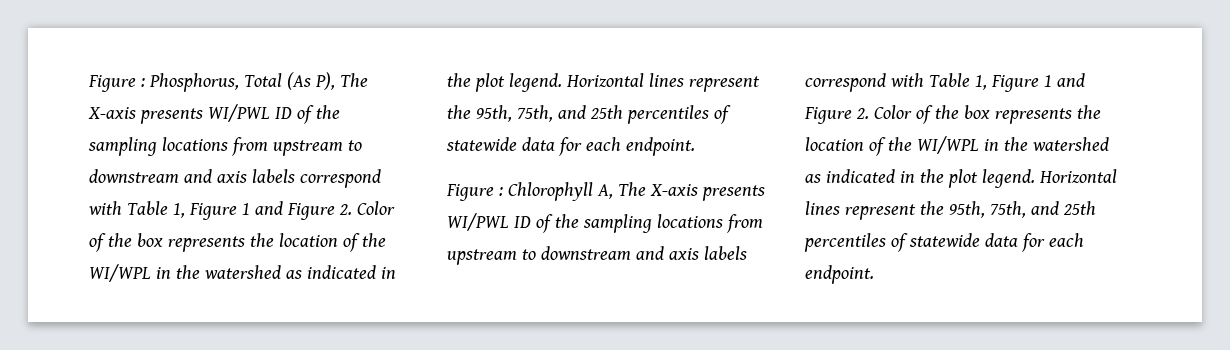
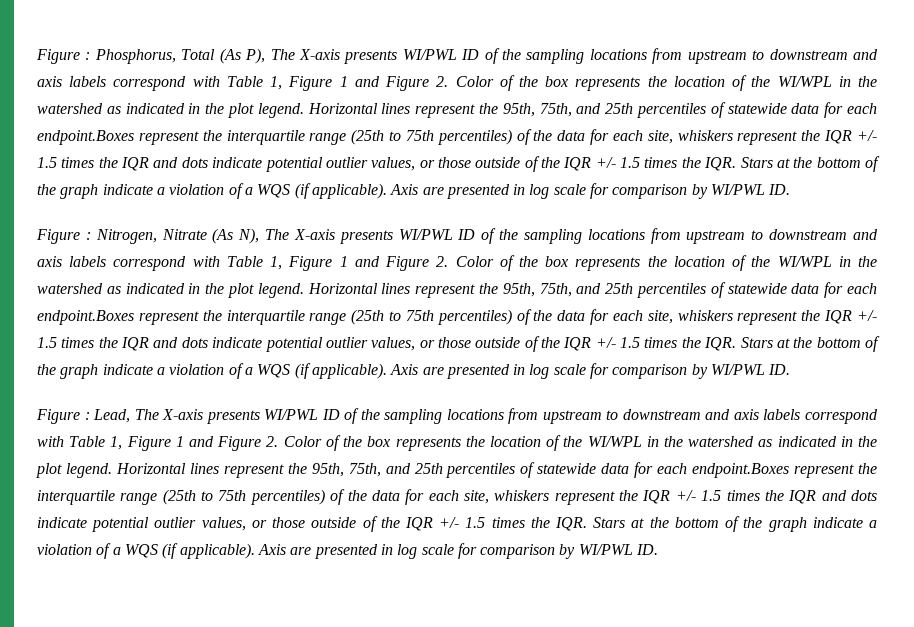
[625,137,695,156] [446,182,613,201] endpoint. // Figure : Chlorophyll A, -> [37,129,878,145] [37,156,881,172] [37,183,791,199] [36,228,260,244] endpoint.Boxes represent the interquartile range (25th to 75th percentiles) of the data for each site, whiskers represent the IQR +/- 1.5 times the IQR and dots indicate potential outlier values, or those outside of the IQR +/- 1.5 times the IQR. Stars at the bottom of the graph indicate a violation of a WQS (if applicable). Axis are presented in log scale for comparison by WI/PWL ID. // Figure : Nitrogen, Nitrate (As N),
[805,265,874,284] endpoint. -> [37,309,878,325] [37,336,881,352] [37,363,791,379] [36,408,878,424] [37,435,878,451] [36,462,878,478] [37,489,878,505] [37,516,878,532] [37,543,659,559] endpoint.Boxes represent the interquartile range (25th to 75th percentiles) of the data for each site, whiskers represent the IQR +/- 1.5 times the IQR and dots indicate potential outlier values, or those outside of the IQR +/- 1.5 times the IQR. Stars at the bottom of the graph indicate a violation of a WQS (if applicable). Axis are presented in log scale for comparison by WI/PWL ID. // Figure : Lead, The X-axis presents WI/PWL ID of the sampling locations from upstream to downstream and axis labels correspond with Table 1, Figure 1 and Figure 2. Color of the box represents the location of the WI/WPL in the watershed as indicated in the plot legend. Horizontal lines represent the 95th, 75th, and 25th percentiles of statewide data for each endpoint.Boxes represent the interquartile range (25th to 75th percentiles) of the data for each site, whiskers represent the IQR +/- 1.5 times the IQR and dots indicate potential outlier values, or those outside of the IQR +/- 1.5 times the IQR. Stars at the bottom of the graph indicate a violation of a WQS (if applicable). Axis are presented in log scale for comparison by WI/PWL ID.

